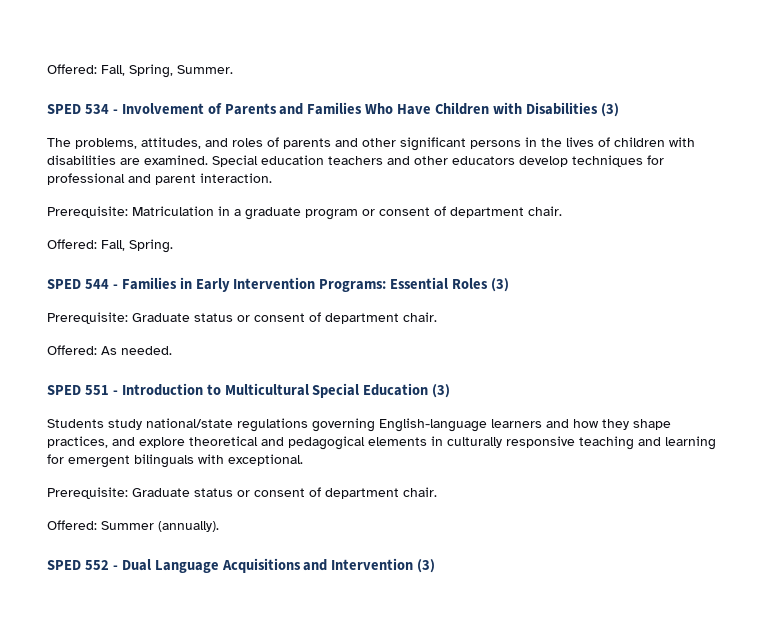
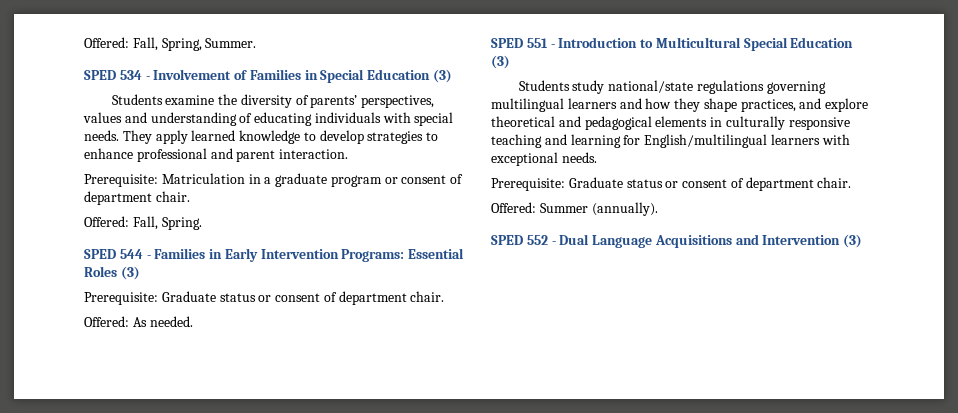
[224,102,619,117] [47,137,695,151] [47,155,664,167] Parents and Families Who Have Children with Disabilities (3) // The problems, attitudes, and roles of parents and other significant persons in the lives of children with disabilities are examined. Special education teachers and other educators develop techniques for -> [249,69,453,83] [111,94,435,108] [83,112,454,126] [84,130,439,144] [84,148,133,159] Families in Special Education (3) // Students examine the diversity of parents’ perspectives, values and understanding of educating individuals with special needs. They apply learned knowledge to develop strategies to enhance
[379,418,487,432] English-language -> [491,98,564,112] multilingual
[68,454,303,468] emergent bilinguals with exceptional. -> [644,134,850,148] [491,152,597,166] English/multilingual learners with exceptional needs.

